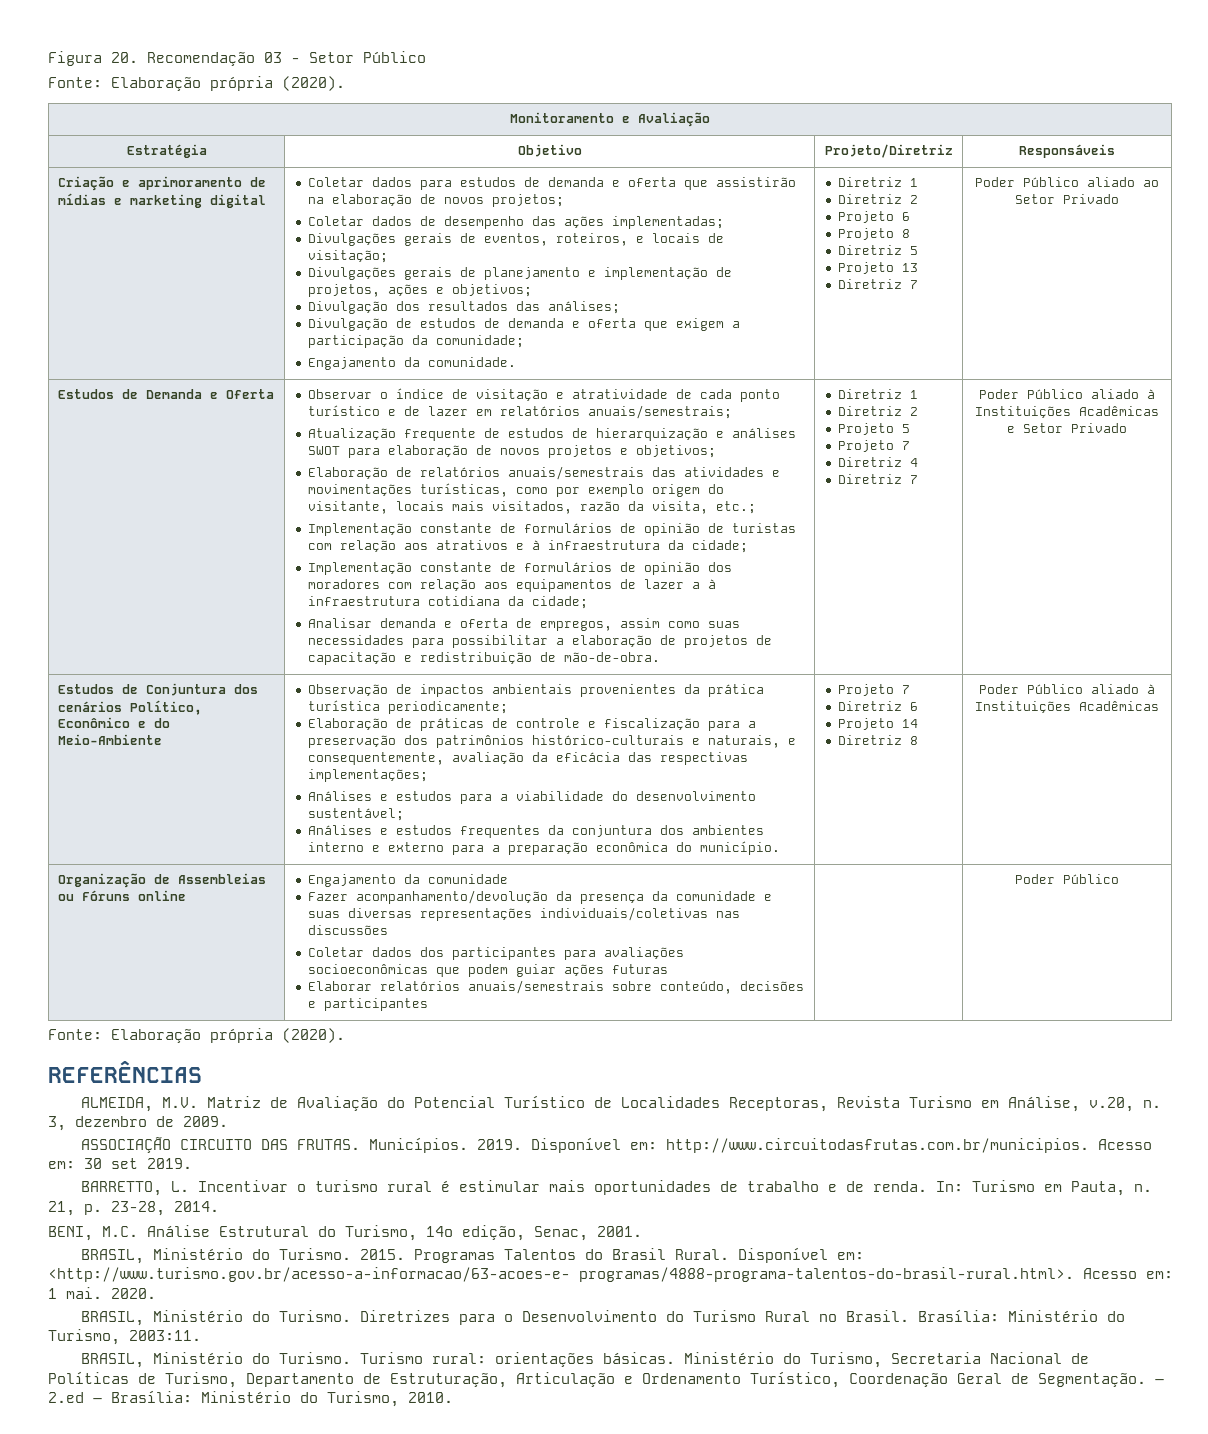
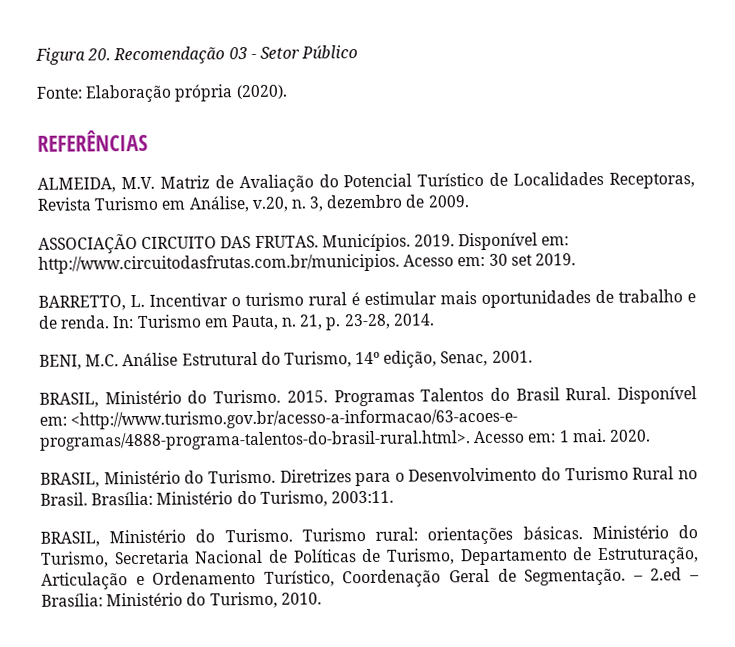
[510,112,710,127] [126,144,207,158] [517,144,582,157] [824,144,953,158] [1019,144,1115,158] [57,176,266,191] [57,193,266,208] [308,177,797,190] [308,194,565,207] [308,216,725,229] [308,233,725,246] [308,250,389,263] [308,267,733,280] [308,284,533,297] [308,301,621,314] [308,318,741,331] [308,335,525,348] [308,357,517,370] [838,177,919,187] [838,194,919,204] [838,211,911,223] [838,228,911,240] [838,245,919,255] [838,262,919,274] [838,279,919,289] [975,177,1159,187] [1015,194,1119,204] [57,389,274,399] [308,388,781,402] [308,405,733,419] [308,428,797,441] [308,445,717,458] [308,466,781,480] [308,483,725,497] [308,501,757,514] [308,523,797,536] [308,540,749,553] [308,562,733,575] [308,579,717,592] [308,596,589,609] [308,618,741,631] [308,635,773,648] [308,652,661,665] [838,389,919,399] [838,406,919,416] [838,423,911,435] [838,440,911,452] [838,457,919,467] [838,474,919,484] [979,389,1155,399] [975,406,1159,418] [1007,423,1127,433] [57,683,258,696] [57,700,202,715] [57,717,170,728] [57,734,162,745] [308,684,765,697] [308,700,509,714] [308,718,757,731] [308,735,797,748] [308,752,749,765] [308,769,429,782] [308,791,757,804] [308,808,405,821] [308,825,765,838] [308,841,781,855] [838,684,911,696] [838,701,919,711] [838,718,919,730] [838,735,919,745] [979,684,1155,694] [975,701,1159,713] [57,873,266,888] [57,890,186,901] [308,874,509,887] [308,890,773,904] [308,907,741,921] [308,925,389,935] [308,947,685,960] [308,964,669,977] [308,980,805,994] [308,998,429,1011] [1015,874,1119,884] [48,1028,345,1043] // Monitoramento e Avaliação // Estratégia | Objetivo | Projeto/Diretriz | Responsáveis // Criação e aprimoramento de mídias e marketing digital | Coletar dados para estudos de demanda e oferta que assistirão na elaboração de novos projetos; // Coletar dados de desempenho das ações implementadas; // Divulgações gerais de eventos, roteiros, e locais de visitação; // Divulgações gerais de planejamento e implementação de projetos, ações e objetivos; // Divulgação dos resultados das análises; // Divulgação de estudos de demanda e oferta que exigem a participação da comunidade; // Engajamento da comunidade. | Diretriz 1 // Diretriz 2 // Projeto 6 // Projeto 8 // Diretriz 5 // Projeto 13 // Diretriz 7 | Poder Público aliado ao Setor Privado // Estudos de Demanda e Oferta | Observar o índice de visitação e atratividade de cada ponto turístico e de lazer em relatórios anuais/semestrais; // Atualização frequente de estudos de hierarquização e análises SWOT para elaboração de novos projetos e objetivos; // Elaboração de relatórios anuais/semestrais das atividades e movimentações turísticas, como por exemplo origem do visitante, locais mais visitados, razão da visita, etc.; // Implementação constante de formulários de opinião de turistas com relação aos atrativos e à infraestrutura da cidade; // Implementação constante de formulários de opinião dos moradores com relação aos equipamentos de lazer a à infraestrutura cotidiana da cidade; // Analisar demanda e oferta de empregos, assim como suas necessidades para possibilitar a elaboração de projetos de capacitação e redistribuição de mão-de-obra. | Diretriz 1 // Diretriz 2 // Projeto 5 // Projeto 7 // Diretriz 4 // Diretriz 7 | Poder Público aliado à Instituições Acadêmicas e Setor Privado // Estudos de Conjuntura dos cenários Político, Econômico e do Meio-Ambiente | Observação de impactos ambientais provenientes da prática turística periodicamente; // Elaboração de práticas de controle e fiscalização para a preservação dos patrimônios histórico-culturais e naturais, e consequentemente, avaliação da eficácia das respectivas implementações; // Análises e estudos para a viabilidade do desenvolvimento sustentável; // Análises e estudos frequentes da conjuntura dos ambientes interno e externo para a preparação econômica do município. | Projeto 7 // Diretriz 6 // Projeto 14 // Diretriz 8 | Poder Público aliado à Instituições Acadêmicas // Organização de Assembleias ou Fóruns online | Engajamento da comunidade // Fazer acompanhamento/devolução da presença da comunidade e suas diversas representações individuais/coletivas nas discussões // Coletar dados dos participantes para avaliações socioeconômicas que podem guiar ações futuras // Elaborar relatórios anuais/semestrais sobre conteúdo, decisões e participantes | | Poder Público // Fonte: Elaboração própria (2020). -> (288, 92) none

